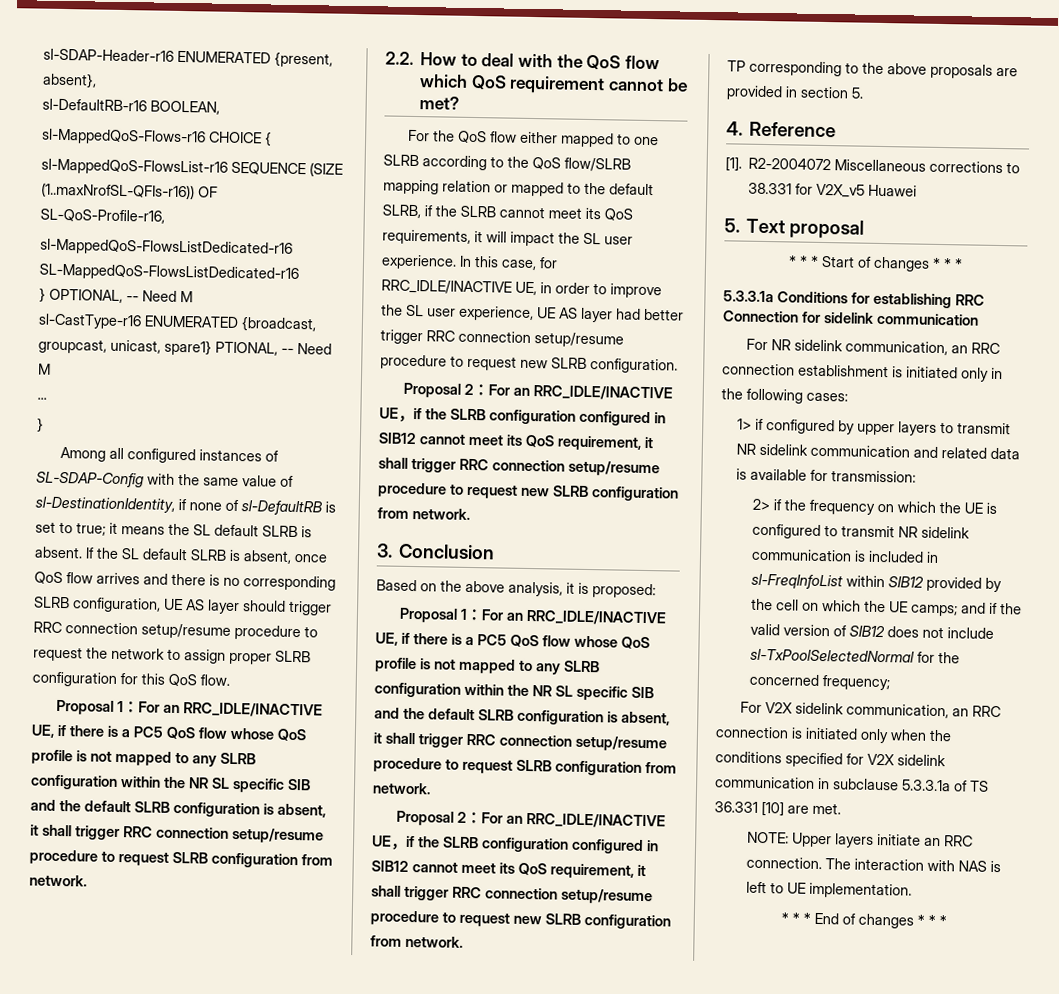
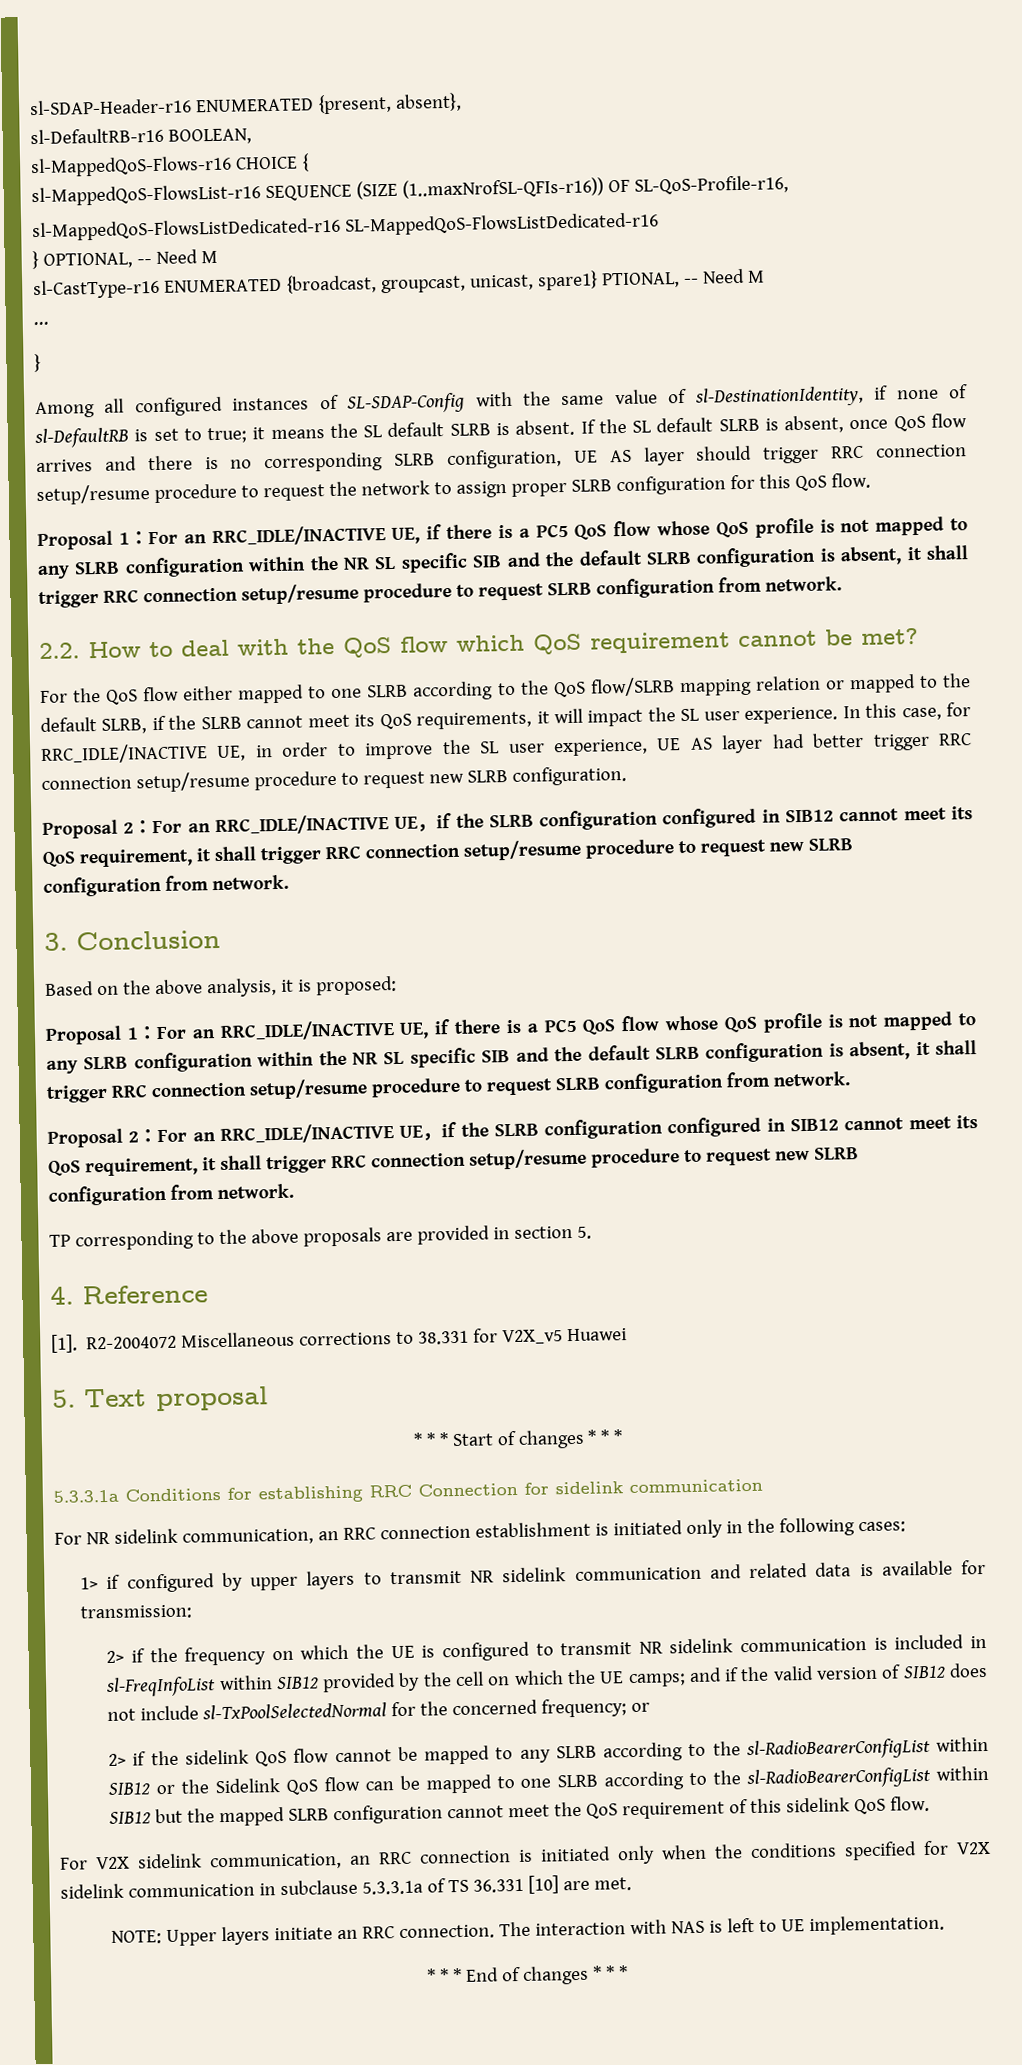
(890, 683) none -> [631,1702,651,1713] [108,1736,989,1767] [108,1765,990,1795] [109,1795,931,1827] or // 2> if the sidelink QoS flow cannot be mapped to any SLRB according to the sl-RadioBearerConfigList within SIB12 or the Sidelink QoS flow can be mapped to one SLRB according to the sl-RadioBearerConfigList within SIB12 but the mapped SLRB configuration cannot meet the QoS requirement of this sidelink QoS flow.

